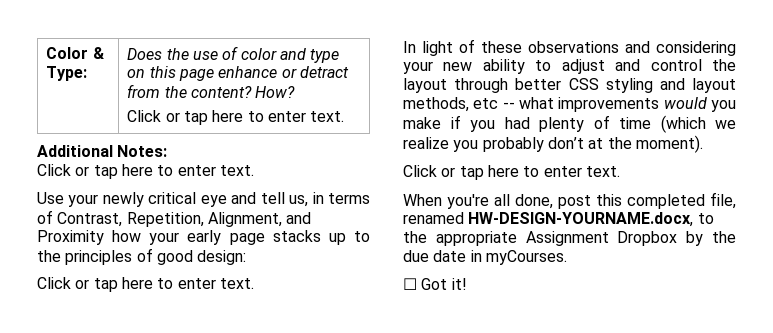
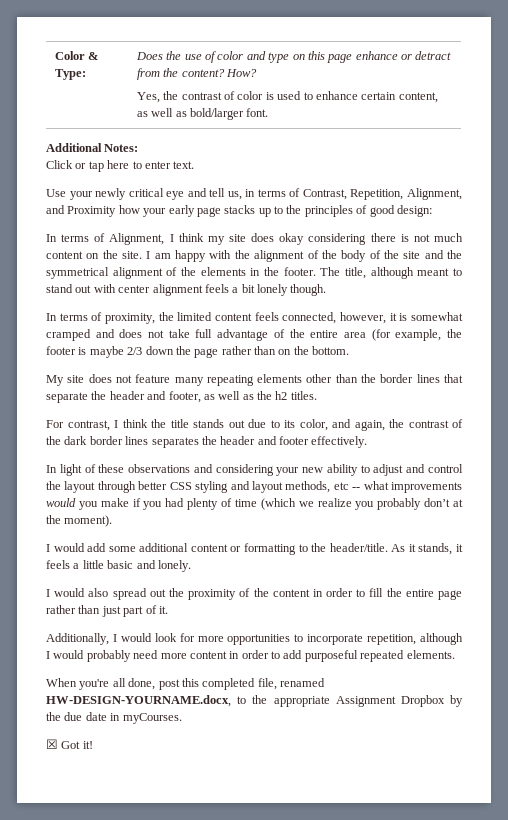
[127,110,345,125] Click or tap here to enter text. -> [136,91,438,103] [136,108,269,120] Yes, the contrast of color is used to enhance certain content, as well as bold/larger font.
[37,277,254,292] Click or tap here to enter text. -> [46,233,464,245] [46,250,463,262] [46,267,463,279] [46,284,327,296] [46,312,464,324] [46,329,462,341] [46,346,350,358] [46,374,464,386] [46,391,317,403] [46,419,463,431] [46,436,368,448] In terms of Alignment, I think my site does okay considering there is not much content on the site. I am happy with the alignment of the body of the site and the symmetrical alignment of the elements in the footer. The title, although meant to stand out with center alignment feels a bit lonely though. // In terms of proximity, the limited content feels connected, however, it is somewhat cramped and does not take full advantage of the entire area (for example, the footer is maybe 2/3 down the page rather than on the bottom. // My site does not feature many repeating elements other than the border lines that separate the header and footer, as well as the h2 titles. // For contrast, I think the title stands out due to its color, and again, the contrast of the dark border lines separates the header and footer effectively.
[403,165,620,180] Click or tap here to enter text. -> [46,543,463,555] [46,560,191,572] [46,588,462,600] [46,605,168,617] [46,633,463,645] [46,650,455,662] I would add some additional content or formatting to the header/title. As it stands, it feels a little basic and lonely. // I would also spread out the proximity of the content in order to fill the entire page rather than just part of it. // Additionally, I would look for more opportunities to incorporate repetition, although I would probably need more content in order to add purposeful repeated elements.
[403,278,417,290] ☐ -> [46,739,58,749] ☒

